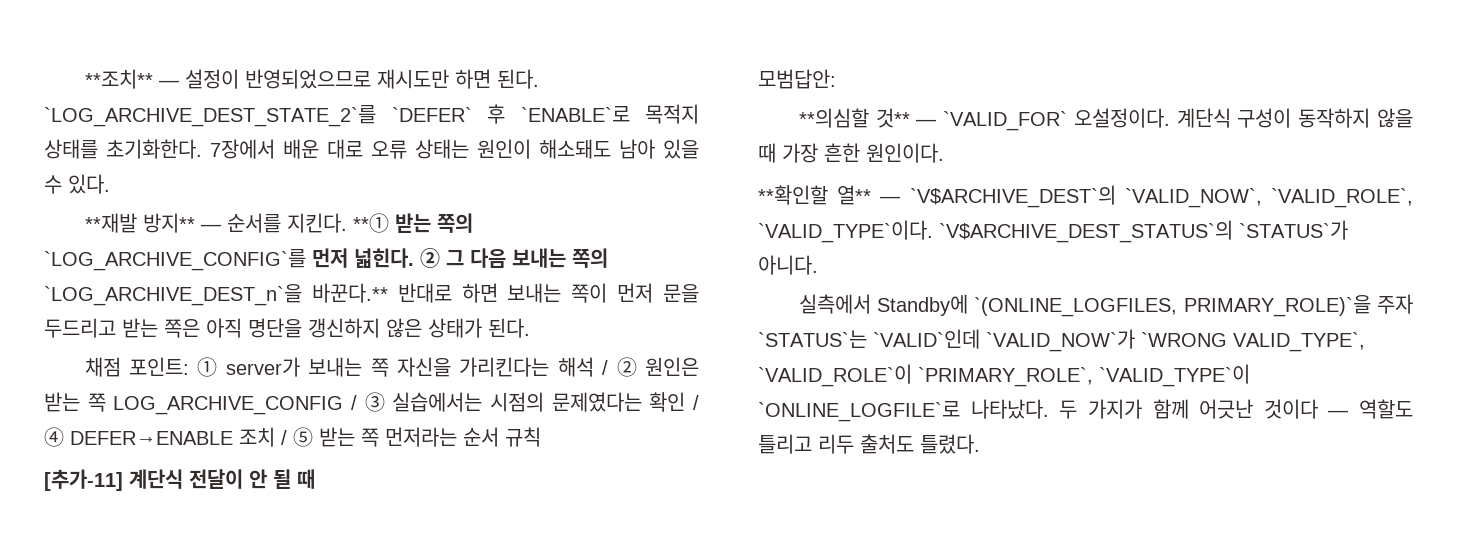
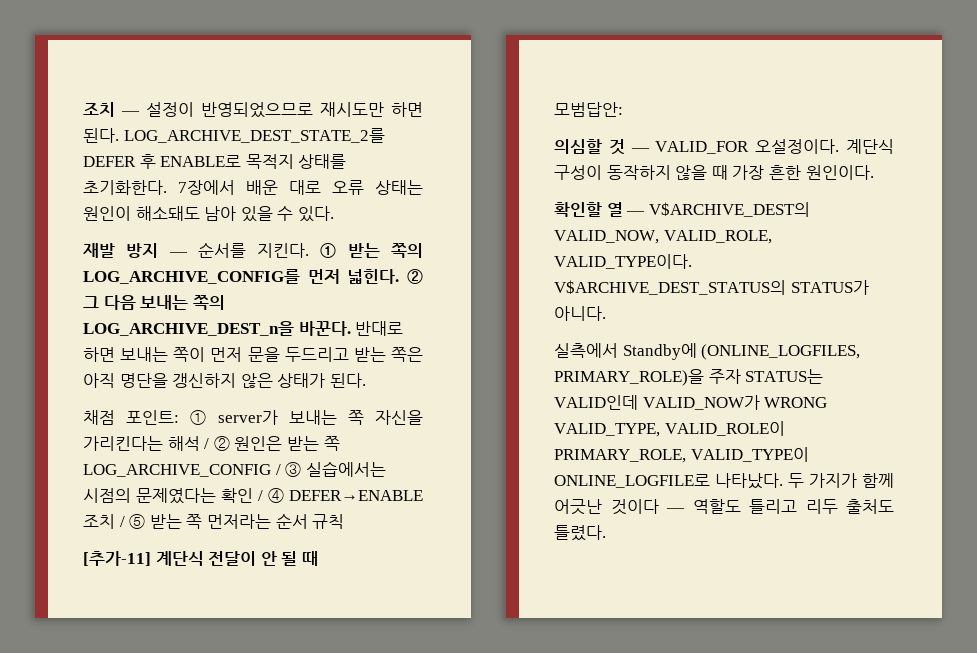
[84,69,153,89] **조치** -> [83,102,115,117] 조치
[44,104,630,127] `LOG_ARCHIVE_DEST_STATE_2`를 `DEFER` 후 `ENABLE`로 -> [123,128,385,143] [83,154,242,169] LOG_ARCHIVE_DEST_STATE_2를 DEFER 후 ENABLE로
[84,213,195,233] **재발 방지** -> [83,243,159,258] 재발 방지
[352,213,389,233] **① -> [320,243,337,258] ①
[44,249,306,271] `LOG_ARCHIVE_CONFIG`를 -> [83,269,300,284] LOG_ARCHIVE_CONFIG를
[44,283,388,306] `LOG_ARCHIVE_DEST_n`을 바꾼다.** -> [83,321,351,336] LOG_ARCHIVE_DEST_n을 바꾼다.
[798,108,1068,131] **의심할 것** — `VALID_FOR` -> [554,139,750,155] 의심할 것 — VALID_FOR
[758,185,1413,208] [758,220,1348,243] [758,255,818,275] [798,294,1413,317] [758,329,1365,352] [758,364,1250,387] [758,401,960,422] **확인할 열** — `V$ARCHIVE_DEST`의 `VALID_NOW`, `VALID_ROLE`, `VALID_TYPE`이다. `V$ARCHIVE_DEST_STATUS`의 `STATUS`가 아니다. // 실측에서 Standby에 `(ONLINE_LOGFILES, PRIMARY_ROLE)`을 주자 `STATUS`는 `VALID`인데 `VALID_NOW`가 `WRONG VALID_TYPE`, `VALID_ROLE`이 `PRIMARY_ROLE`, `VALID_TYPE`이 `ONLINE_LOGFILE`로 -> [554,202,810,217] [554,230,772,244] [554,254,692,269] [554,280,869,295] [554,306,606,321] [554,343,861,360] [554,369,824,386] [554,395,828,410] [554,421,785,437] [554,447,809,463] [554,474,710,488] 확인할 열 — V$ARCHIVE_DEST의 VALID_NOW, VALID_ROLE, VALID_TYPE이다. V$ARCHIVE_DEST_STATUS의 STATUS가 아니다. // 실측에서 Standby에 (ONLINE_LOGFILES, PRIMARY_ROLE)을 주자 STATUS는 VALID인데 VALID_NOW가 WRONG VALID_TYPE, VALID_ROLE이 PRIMARY_ROLE, VALID_TYPE이 ONLINE_LOGFILE로

